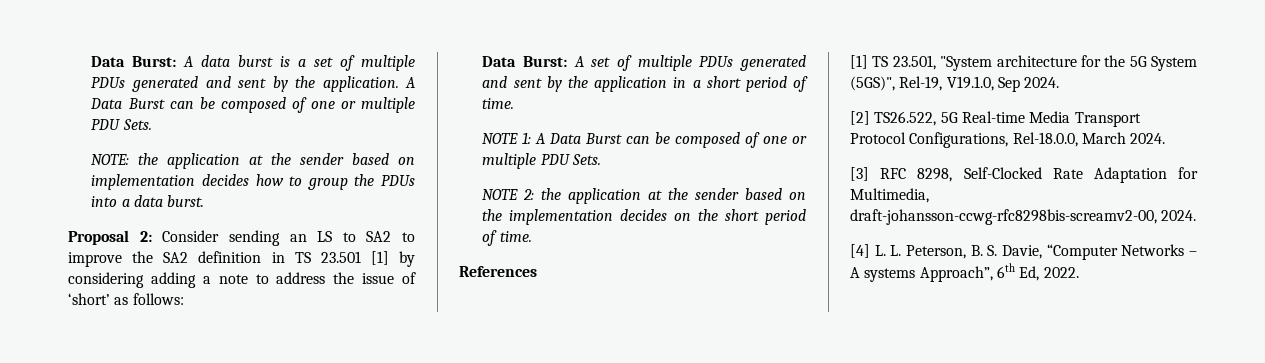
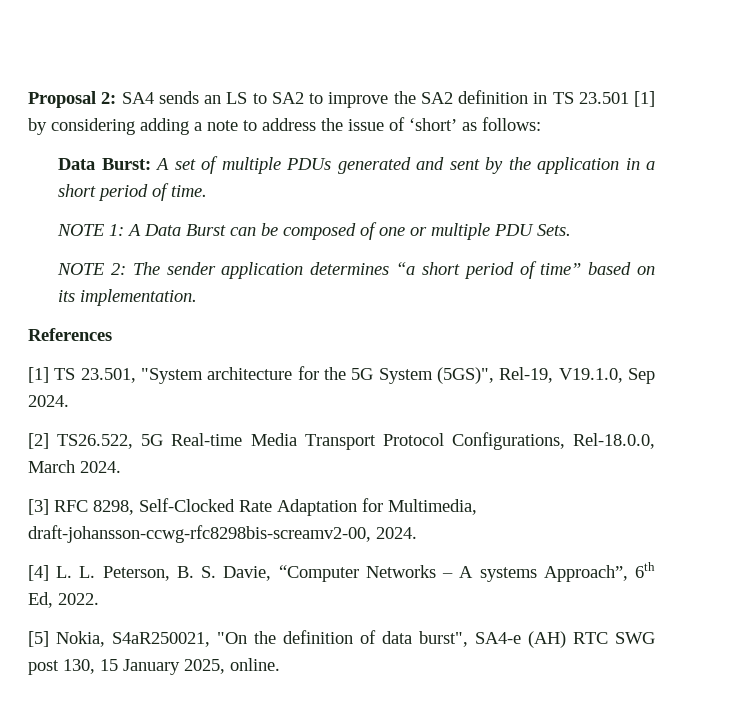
[91,55,415,71] [91,76,415,92] [90,97,415,113] [91,119,152,130] [91,153,415,169] [91,174,415,190] [91,195,205,207] [68,230,280,246] Data Burst: A data burst is a set of multiple PDUs generated and sent by the application. A Data Burst can be composed of one or multiple PDU Sets. // NOTE: the application at the sender based on implementation decides how to group the PDUs into a data burst. // Proposal 2: Consider sending -> [28,91,199,108] Proposal 2: SA4 sends
[541,188,806,204] [482,209,806,225] [482,230,532,246] the application at the sender based on the implementation decides on the short period of time. -> [132,261,655,279] [58,289,198,306] The sender application determines “a short period of time” based on its implementation.
(1079, 272) none -> [28,630,655,648] [28,658,280,675] // [5] Nokia, S4aR250021, "On the definition of data burst", SA4-e (AH) RTC SWG post 130, 15 January 2025, online.

